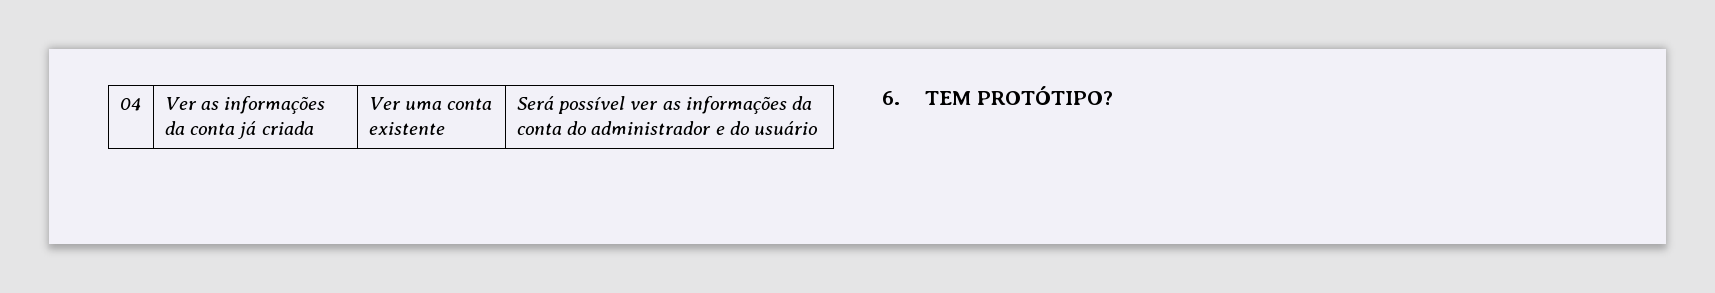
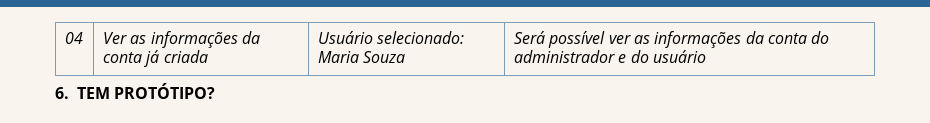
[368,97,493,110] [368,122,445,135] Ver uma conta existente -> [317,31,465,44] [317,51,406,63] Usuário selecionado: Maria Souza

